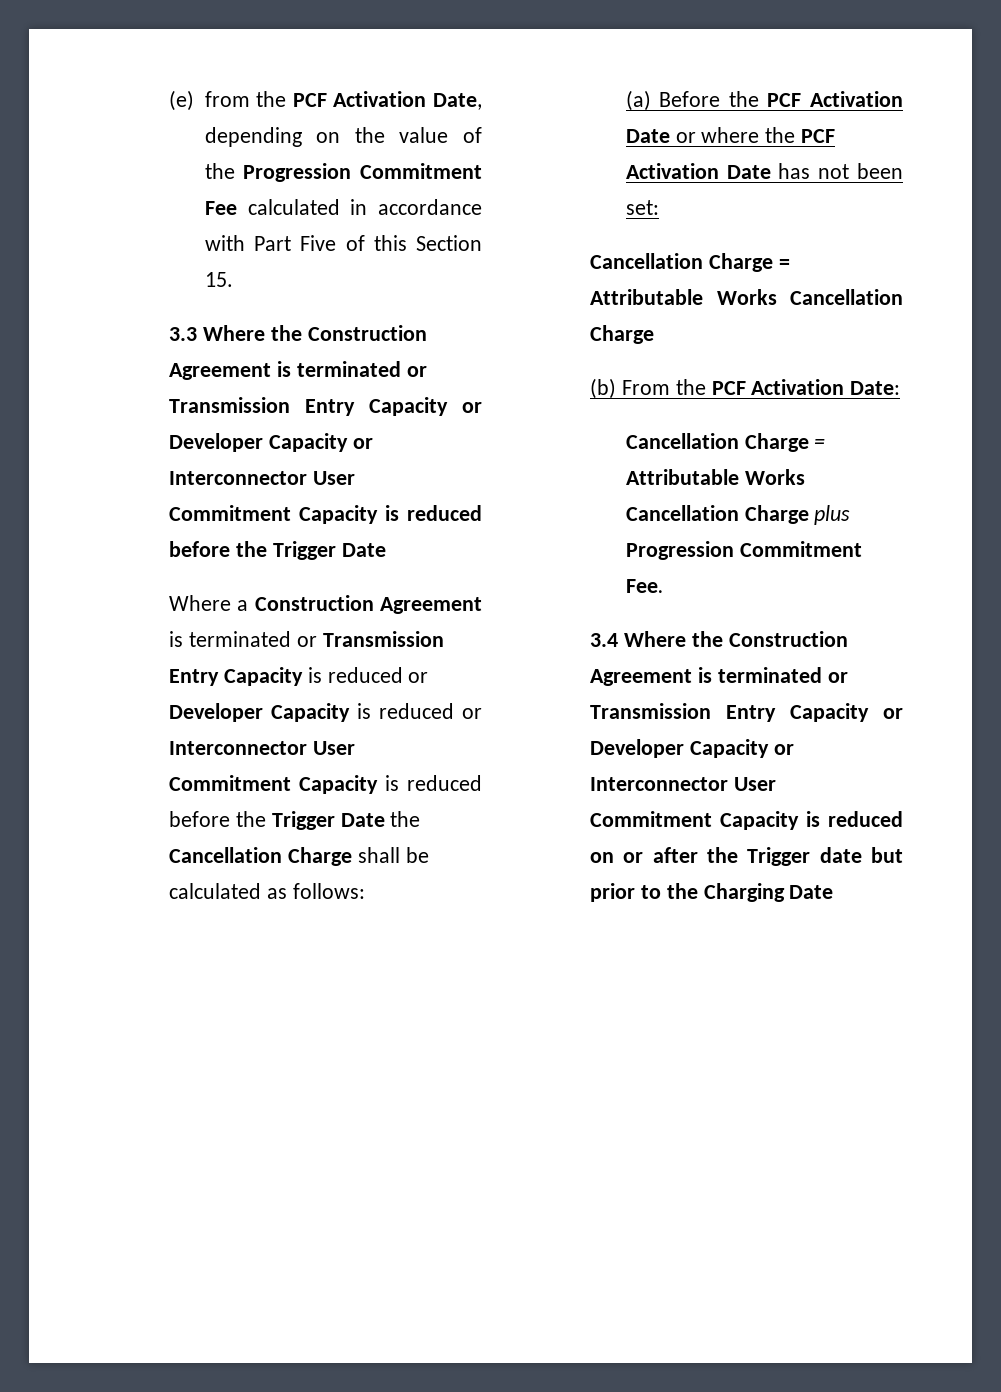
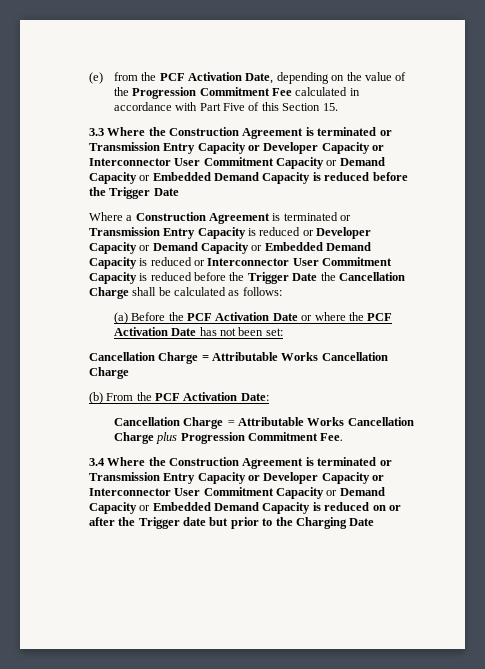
(379, 514) none -> [326,157,385,166] [88,172,311,184] or Demand Capacity or Embedded Demand Capacity
(351, 712) none -> [139,242,372,254] [88,257,137,269] or Demand Capacity or Embedded Demand Capacity
(800, 820) none -> [326,487,385,496] [88,502,311,514] or Demand Capacity or Embedded Demand Capacity

